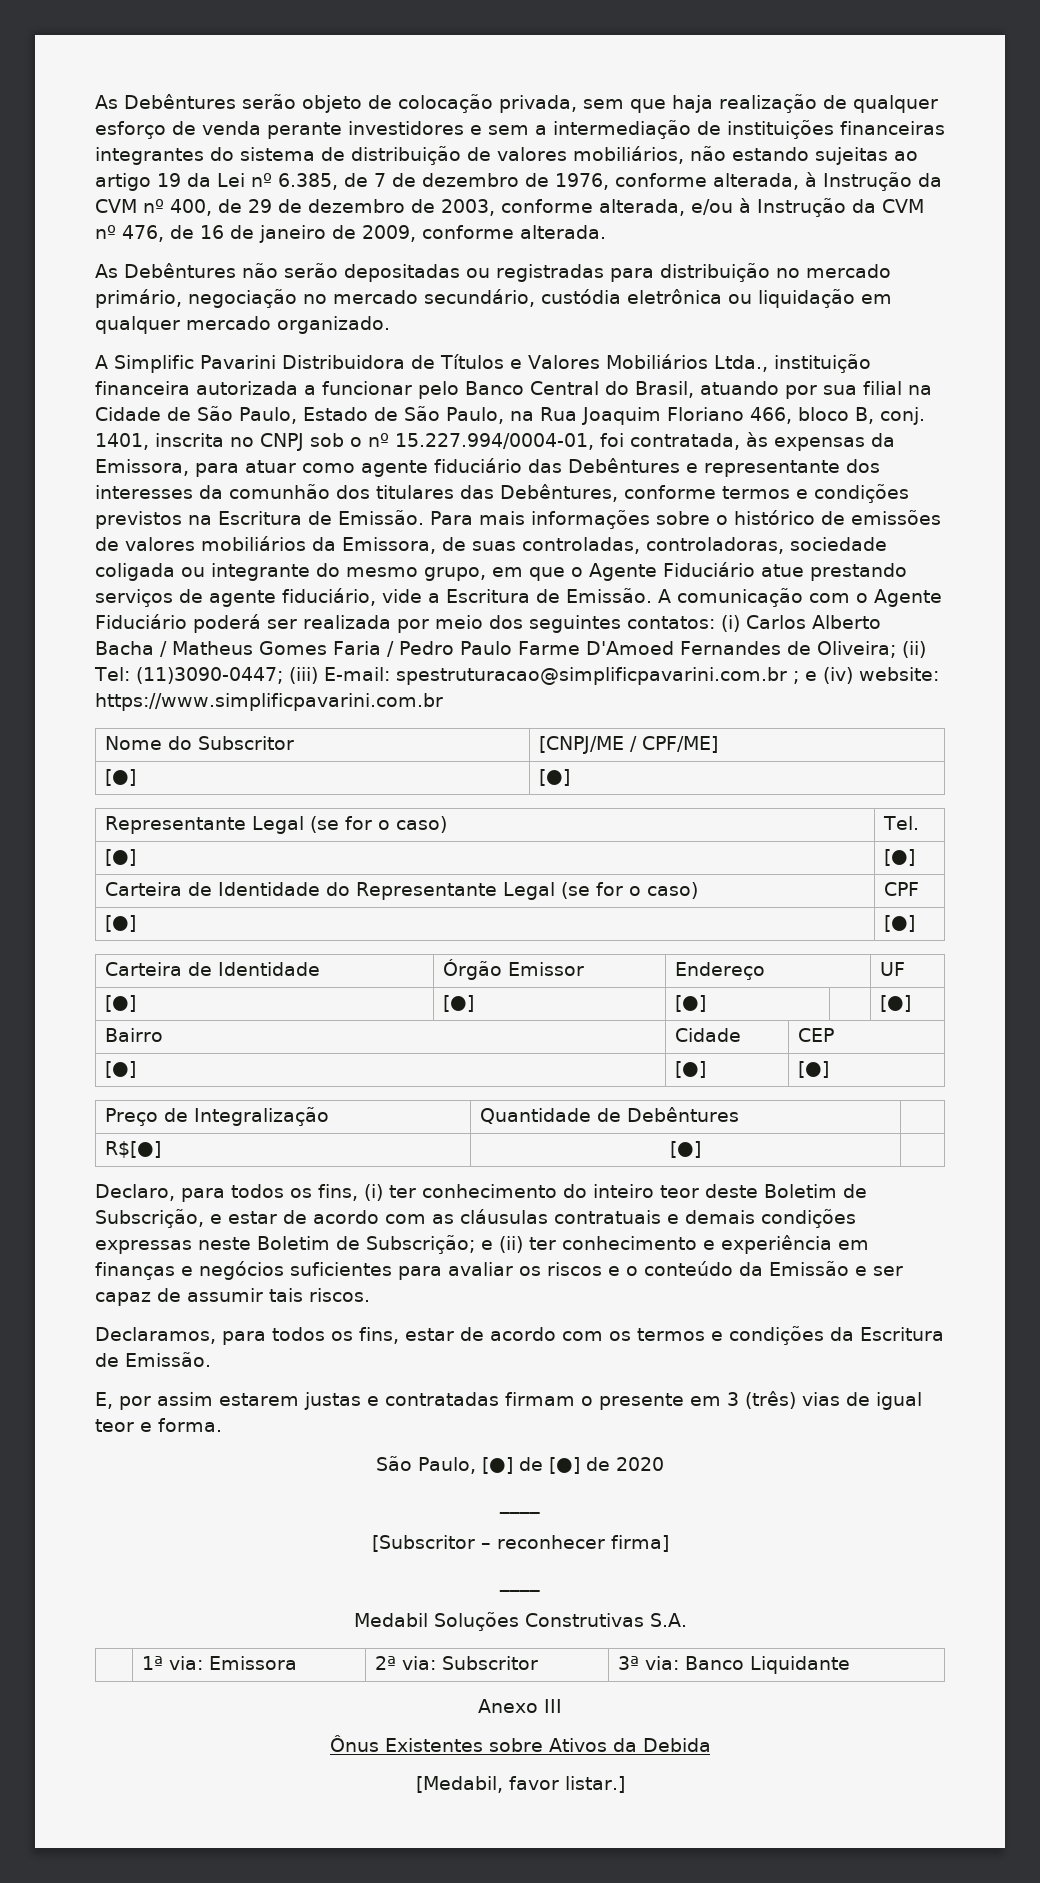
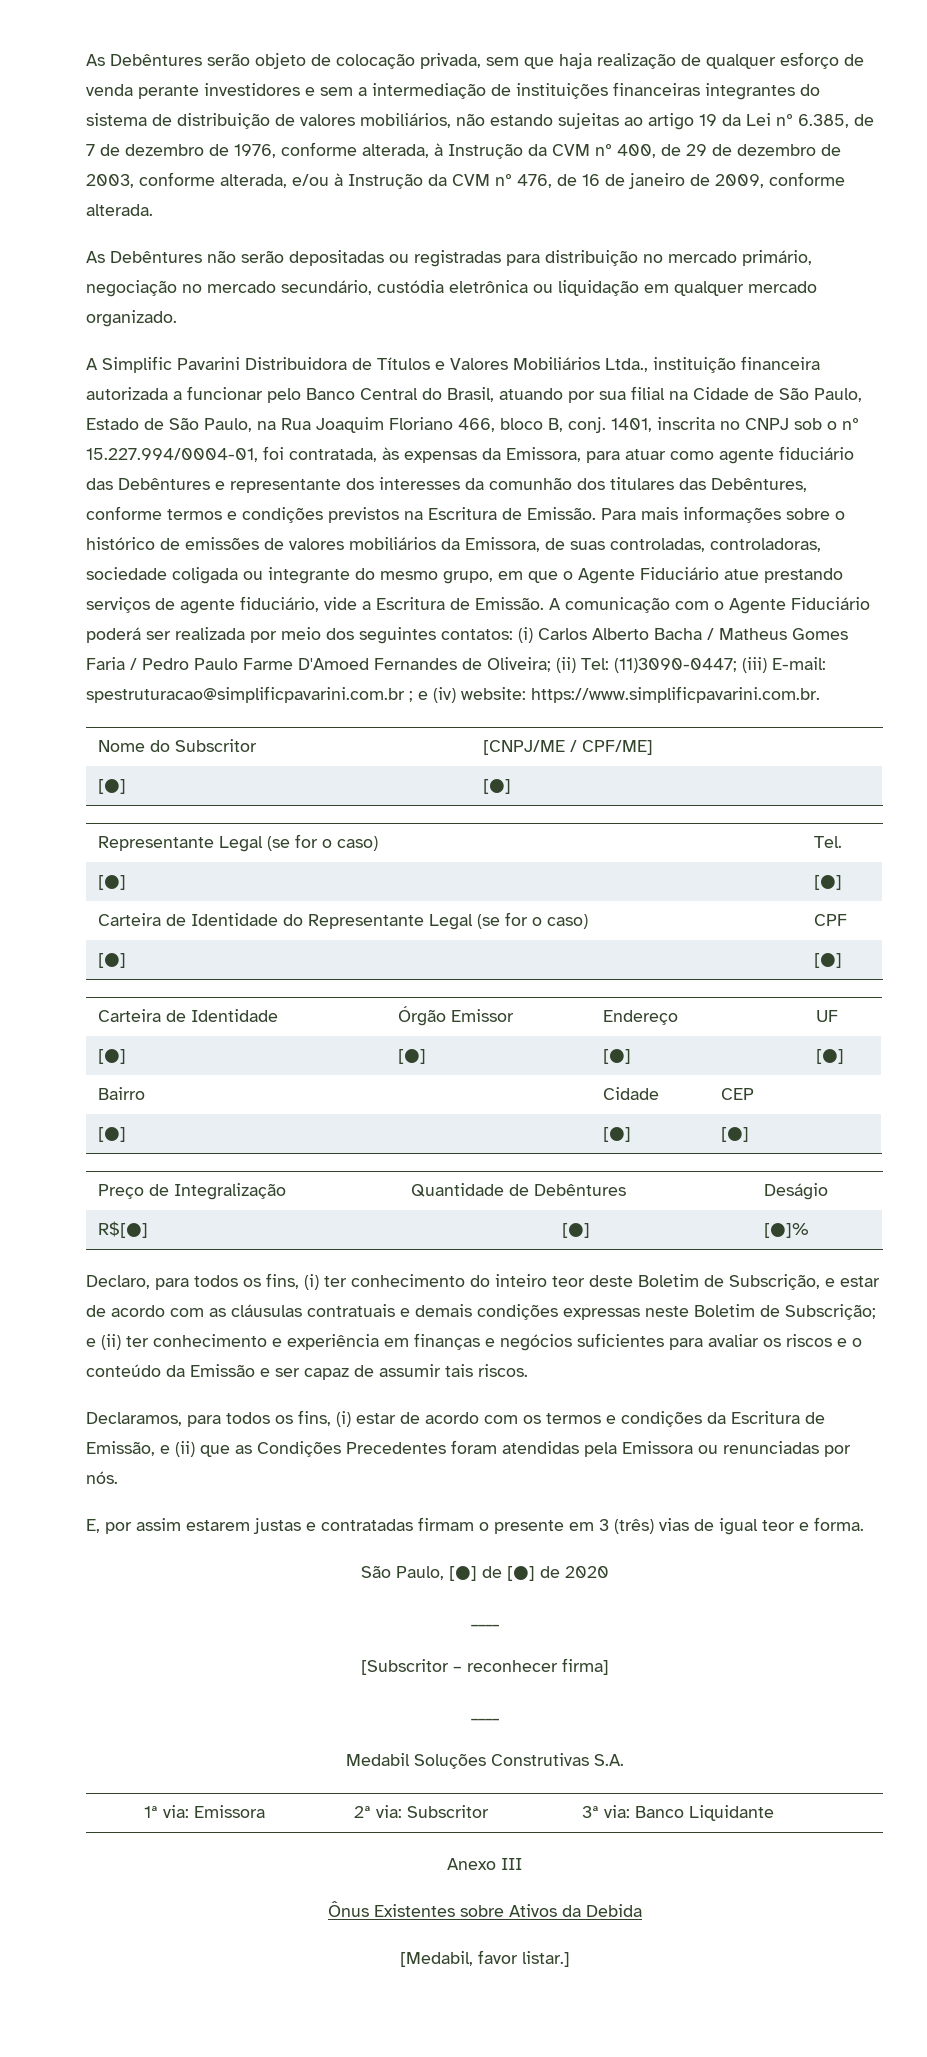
[95,693,443,711] https://www.simplificpavarini.com.br -> [531,686,820,703] https://www.simplificpavarini.com.br.
(739, 1114) none -> [764,1183,829,1200] Deságio
(701, 1149) none -> [764,1223,810,1238] [●]%
(399, 1335) none -> [336,1411,351,1427] (i)
[125,1352,211,1367] Emissão. -> [86,1440,851,1457] [86,1471,118,1484] Emissão, e (ii) que as Condições Precedentes foram atendidas pela Emissora ou renunciadas por nós.

